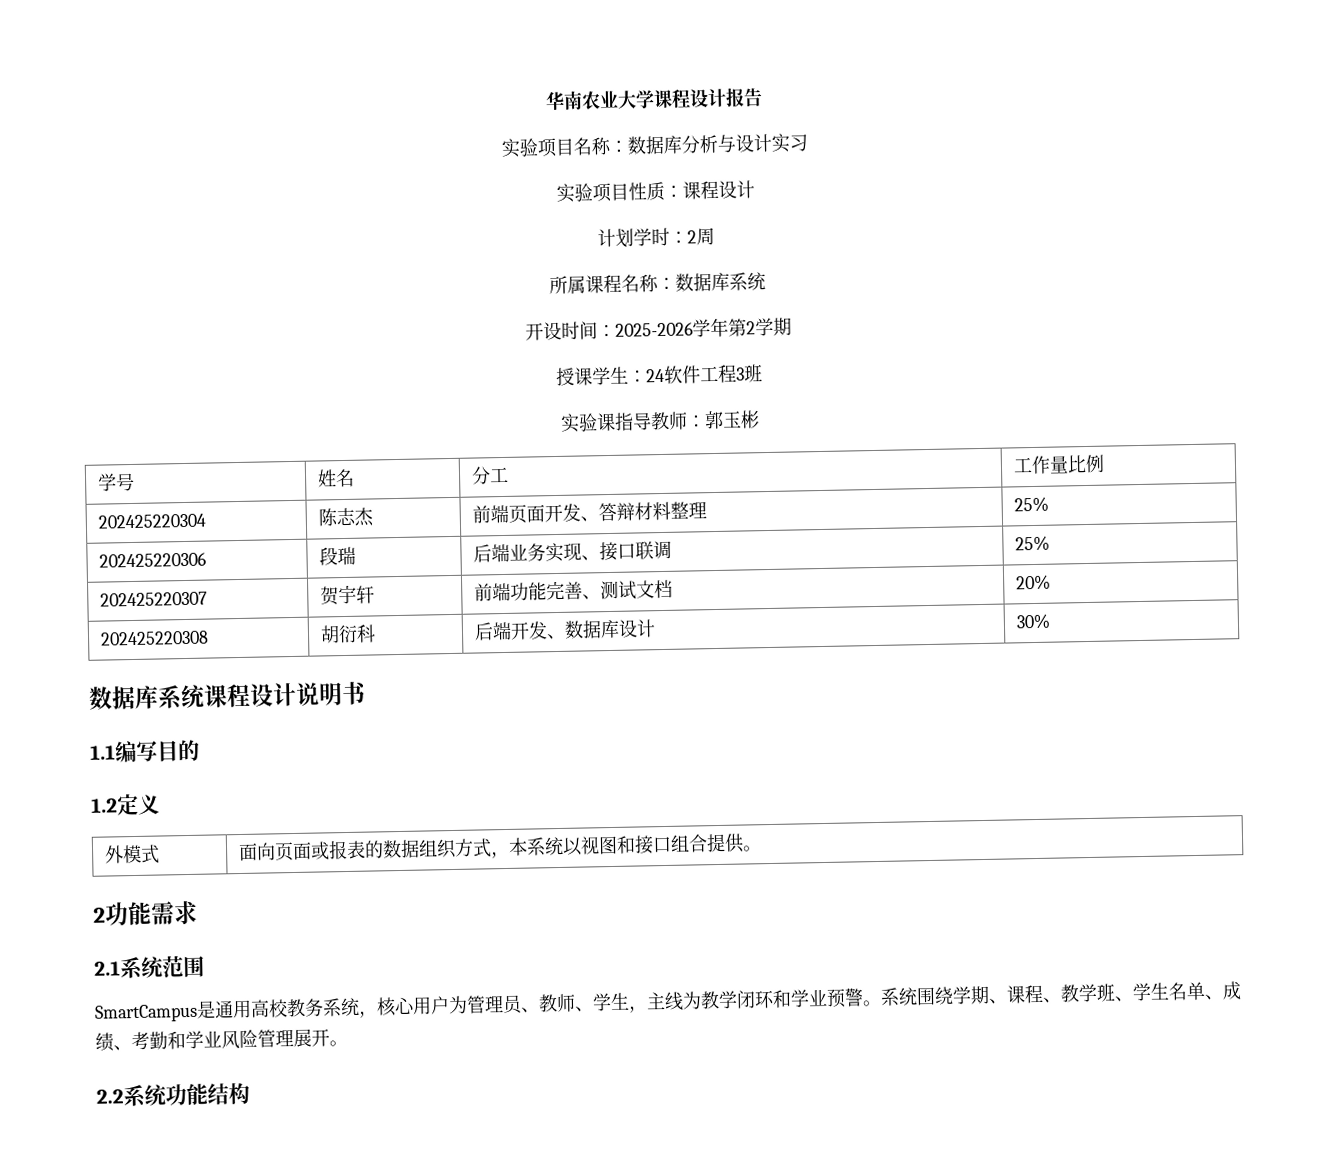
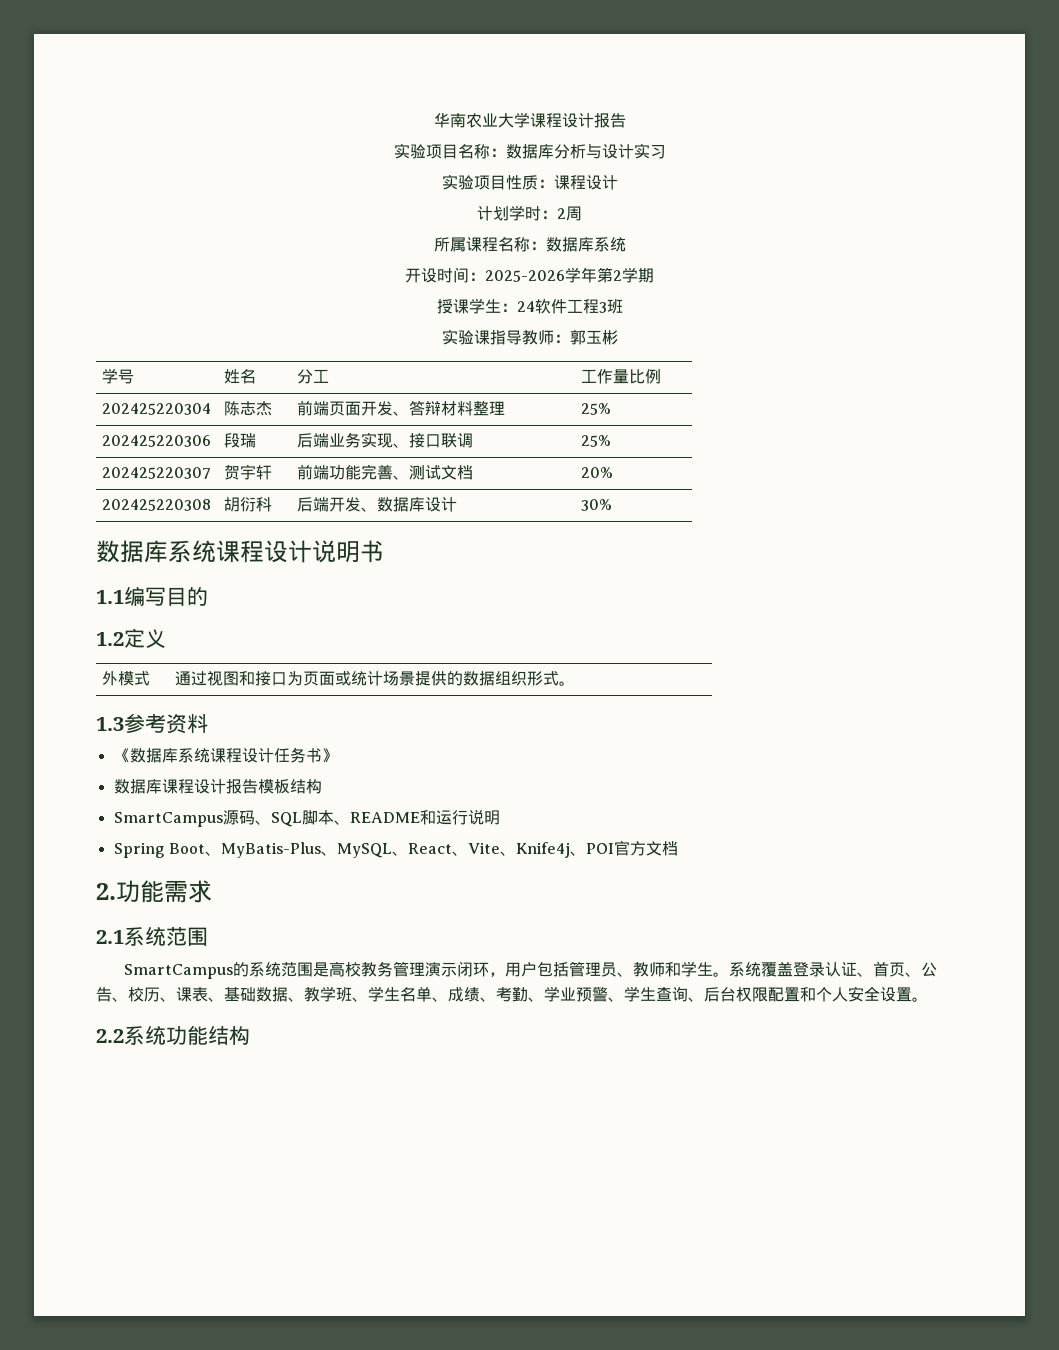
[238,833,763,862] [93,907,106,923] 面向页面或报表的数据组织方式，本系统以视图和接口组合提供。 // 2 -> [175,670,576,686] [96,713,208,734] [113,747,338,763] [113,779,322,794] [113,809,500,827] [113,840,678,858] [96,883,116,900] 通过视图和接口为页面或统计场景提供的数据组织形式。 // 1.3参考资料 // 《数据库系统课程设计任务书》 // 数据库课程设计报告模板结构 // SmartCampus源码、SQL脚本、README和运行说明 // Spring Boot、MyBatis-Plus、MySQL、React、Vite、Knife4j、POI官方文档 // 2.
[196,984,1044,1019] 是通用高校教务系统，核心用户为管理员、教师、学生，主线为教学闭环和学业预警。系统围绕学期、课程 -> [232,961,937,977] [96,987,288,1002] 的系统范围是高校教务管理演示闭环，用户包括管理员、教师和学生。系统覆盖登录认证、首页、公告、校历、课表、基础数据
[167,1028,330,1050] 和学业风险管理展开 -> [528,986,912,1002] 、学业预警、学生查询、后台权限配置和个人安全设置

